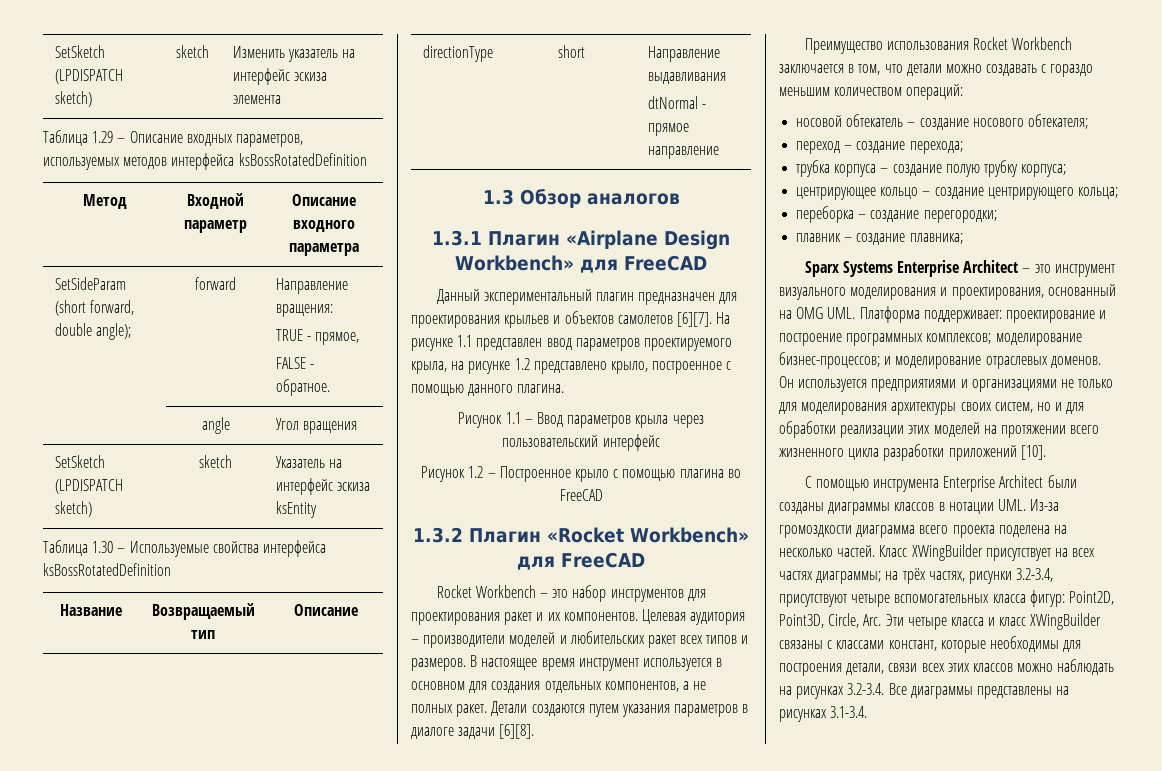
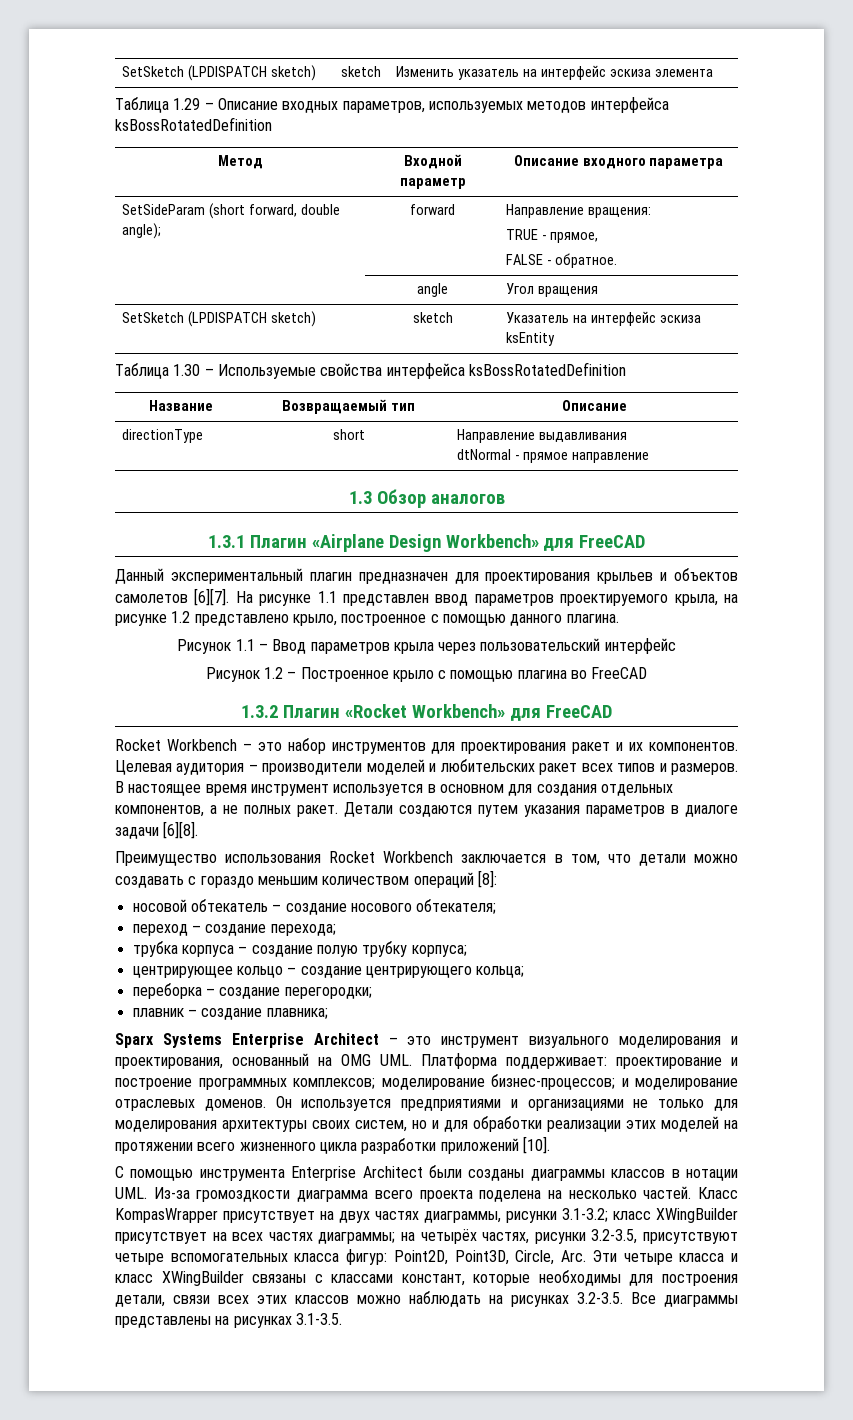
[906,84,964,100] операций: -> [413,870,497,888] операций [8]:
(908, 551) none -> [115,1208,651,1223] KompasWrapper присутствует на двух частях диаграммы, рисунки 3.1-3.2; класс
[902,568,926,584] трёх -> [420,1229,477,1244] четырёх
[1016,568,1054,582] 3.2-3.4, -> [591,1229,638,1244] 3.2-3.5,
[847,683,885,695] 3.2-3.4. -> [577,1292,623,1304] 3.2-3.5.
[830,706,868,718] 3.1-3.4. -> [295,1313,342,1325] 3.1-3.5.

